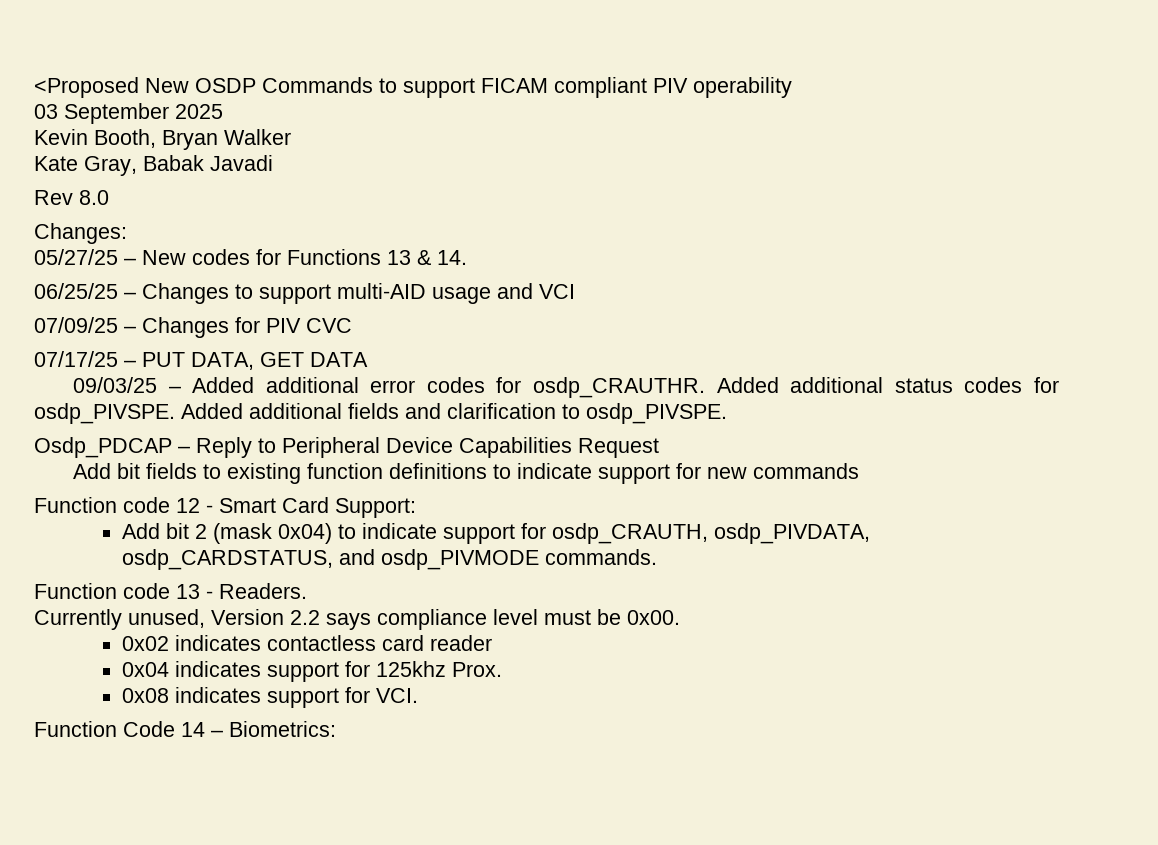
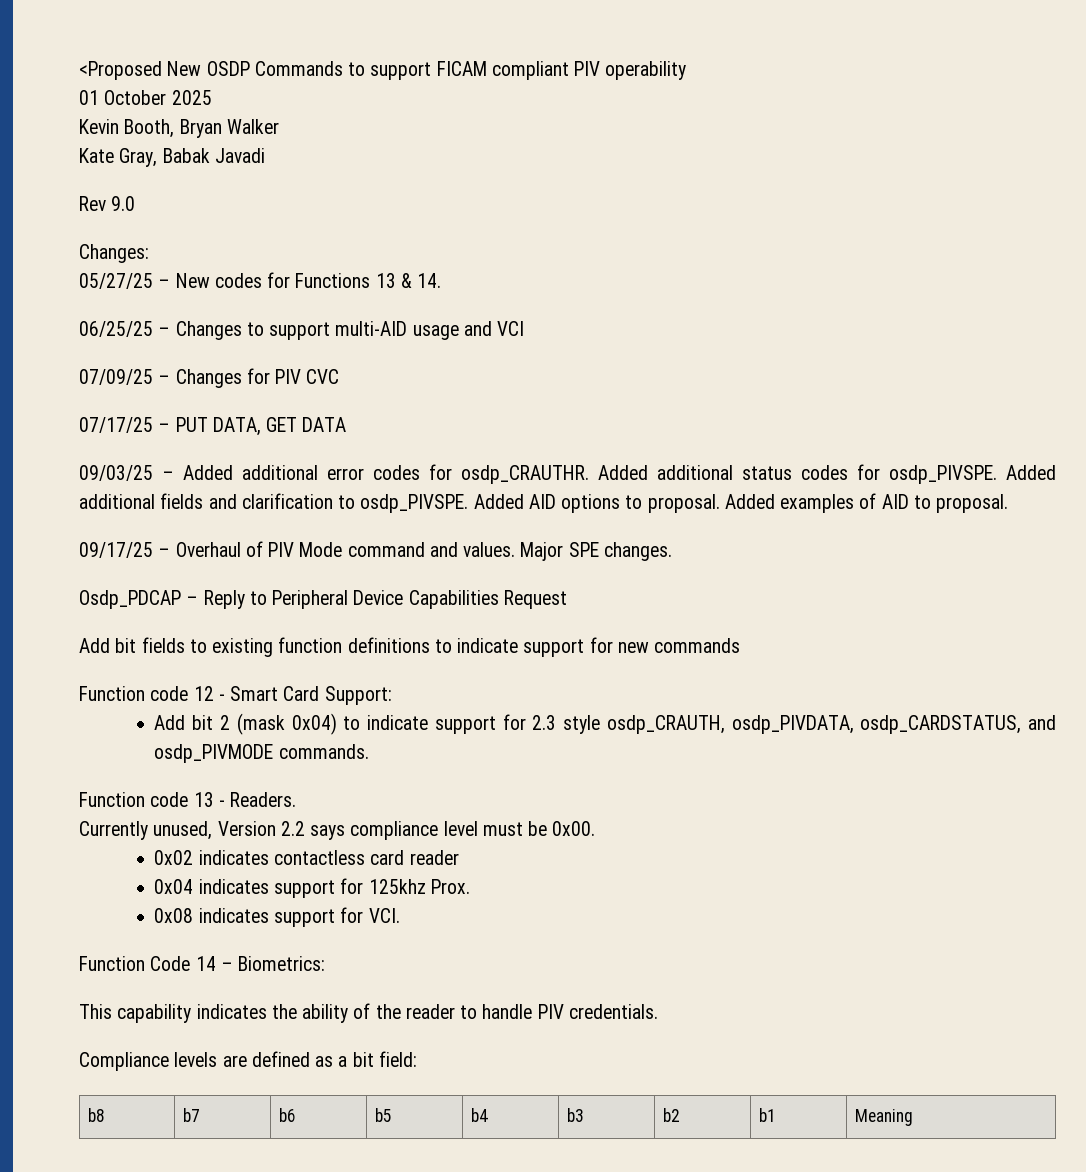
[34,103,169,124] 03 September -> [79,90,167,105] 01 October
[79,190,109,205] 8.0 -> [111,196,136,211] 9.0
(727, 413) none -> [473,493,1009,513] [79,541,672,561] Added AID options to proposal. Added examples of AID to proposal. // 09/17/25 – Overhaul of PIV Mode command and values. Major SPE changes.
(547, 531) none -> [532,715,600,734] 2.3 style
(336, 729) none -> [79,1003,658,1023] [79,1051,417,1071] [87,1108,105,1122] [182,1108,200,1122] [278,1108,296,1122] [374,1108,392,1122] [470,1108,488,1122] [566,1108,584,1122] [662,1108,680,1122] [758,1108,776,1122] [854,1109,913,1126] // This capability indicates the ability of the reader to handle PIV credentials. // Compliance levels are defined as a bit field: // b8 | b7 | b6 | b5 | b4 | b3 | b2 | b1 | Meaning

